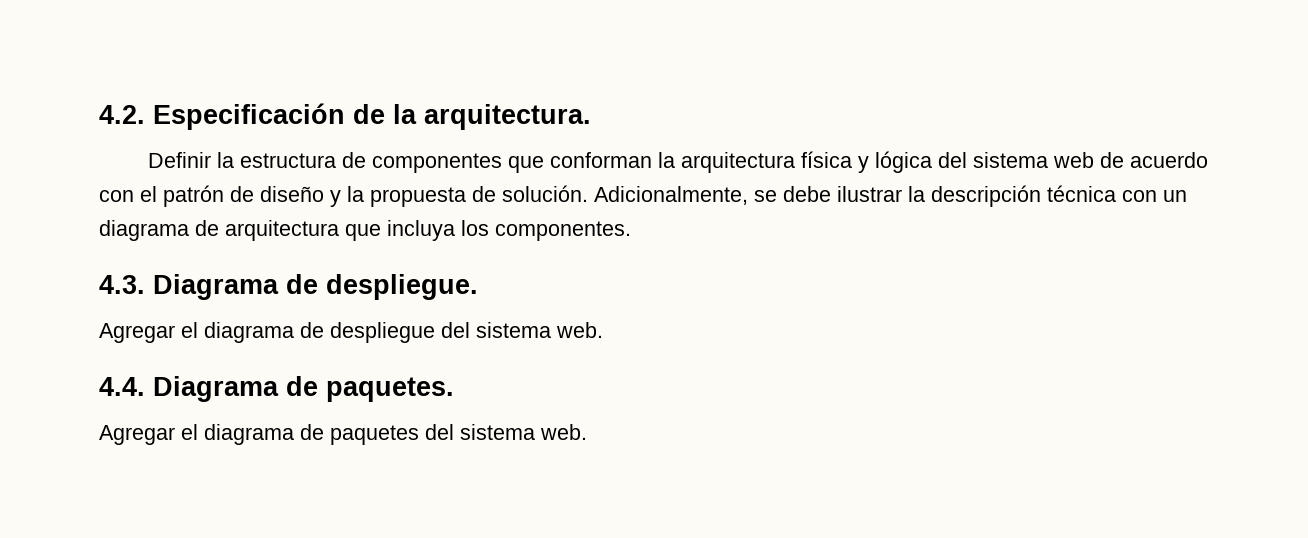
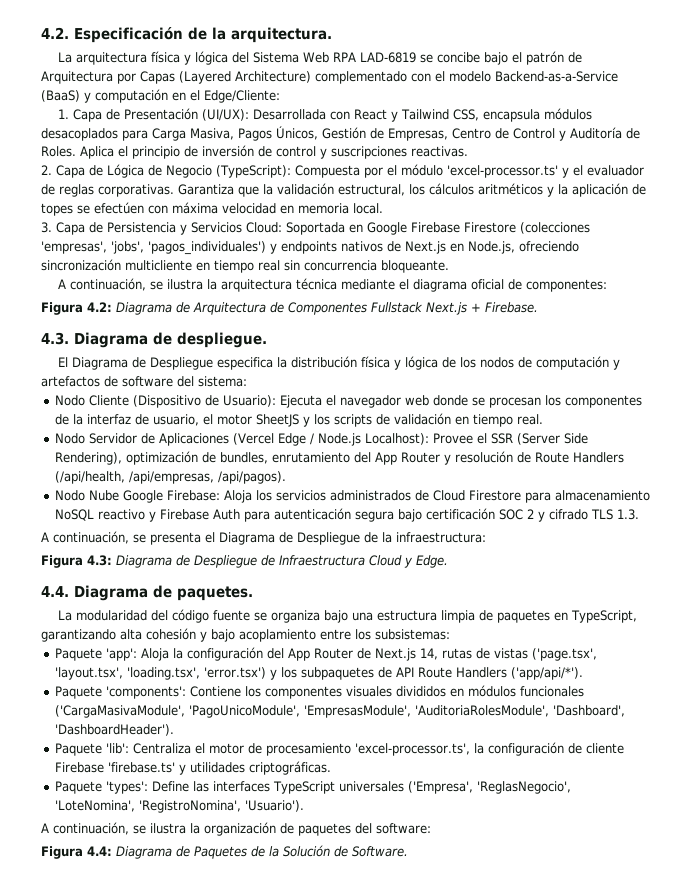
[148,152,676,173] Definir la estructura de componentes que conforman la -> [58,52,73,63] La
[973,152,1209,168] [99,185,1187,207] [99,220,631,241] [99,274,478,300] [99,322,603,343] [99,376,454,402] [99,424,587,445] sistema web de acuerdo con el patrón de diseño y la propuesta de solución. Adicionalmente, se debe ilustrar la descripción técnica con un diagrama de arquitectura que incluya los componentes. // 4.3. Diagrama de despliegue. // Agregar el diagrama de despliegue del sistema web. // 4.4. Diagrama de paquetes. // Agregar el diagrama de paquetes del sistema web. -> [253,51,583,65] [41,71,618,84] [41,89,280,103] [58,108,593,122] [41,126,640,141] [41,145,468,159] [41,164,644,178] [41,183,646,197] [41,202,383,216] [41,222,590,235] [41,241,579,255] [41,259,449,273] [58,278,608,292] [41,302,538,315] [41,332,267,348] [58,356,621,370] [41,376,247,387] [54,395,642,408] [54,413,543,427] [54,433,588,446] [54,451,624,465] [54,471,286,484] [54,490,650,503] [54,508,639,522] [41,531,486,545] [41,555,448,568] [41,585,253,601] [58,609,638,623] [41,628,450,642] [54,647,597,661] [54,667,583,680] [54,685,584,699] [54,705,625,718] [54,724,174,736] [54,742,624,756] [54,761,331,775] [54,781,571,794] [54,800,304,813] [41,822,431,836] [41,845,408,859] Sistema Web RPA LAD-6819 se concibe bajo el patrón de Arquitectura por Capas (Layered Architecture) complementado con el modelo Backend-as-a-Service (BaaS) y computación en el Edge/Cliente: // 1. Capa de Presentación (UI/UX): Desarrollada con React y Tailwind CSS, encapsula módulos desacoplados para Carga Masiva, Pagos Únicos, Gestión de Empresas, Centro de Control y Auditoría de Roles. Aplica el principio de inversión de control y suscripciones reactivas. // 2. Capa de Lógica de Negocio (TypeScript): Compuesta por el módulo 'excel-processor.ts' y el evaluador de reglas corporativas. Garantiza que la validación estructural, los cálculos aritméticos y la aplicación de topes se efectúen con máxima velocidad en memoria local. // 3. Capa de Persistencia y Servicios Cloud: Soportada en Google Firebase Firestore (colecciones 'empresas', 'jobs', 'pagos_individuales') y endpoints nativos de Next.js en Node.js, ofreciendo sincronización multicliente en tiempo real sin concurrencia bloqueante. // A continuación, se ilustra la arquitectura técnica mediante el diagrama oficial de componentes: // Figura 4.2: Diagrama de Arquitectura de Componentes Fullstack Next.js + Firebase. // 4.3. Diagrama de despliegue. // El Diagrama de Despliegue especifica la distribución física y lógica de los nodos de computación y artefactos de software del sistema: // Nodo Cliente (Dispositivo de Usuario): Ejecuta el navegador web donde se procesan los componentes de la interfaz de usuario, el motor SheetJS y los scripts de validación en tiempo real. // Nodo Servidor de Aplicaciones (Vercel Edge / Node.js Localhost): Provee el SSR (Server Side Rendering), optimización de bundles, enrutamiento del App Router y resolución de Route Handlers (/api/health, /api/empresas, /api/pagos). // Nodo Nube Google Firebase: Aloja los servicios administrados de Cloud Firestore para almacenamiento NoSQL reactivo y Firebase Auth para autenticación segura bajo certificación SOC 2 y cifrado TLS 1.3. // A continuación, se presenta el Diagrama de Despliegue de la infraestructura: // Figura 4.3: Diagrama de Despliegue de Infraestructura Cloud y Edge. // 4.4. Diagrama de paquetes. // La modularidad del código fuente se organiza bajo una estructura limpia de paquetes en TypeScript, garantizando alta cohesión y bajo acoplamiento entre los subsistemas: // Paquete 'app': Aloja la configuración del App Router de Next.js 14, rutas de vistas ('page.tsx', 'layout.tsx', 'loading.tsx', 'error.tsx') y los subpaquetes de API Route Handlers ('app/api/*'). // Paquete 'components': Contiene los componentes visuales divididos en módulos funcionales ('CargaMasivaModule', 'PagoUnicoModule', 'EmpresasModule', 'AuditoriaRolesModule', 'Dashboard', 'DashboardHeader'). // Paquete 'lib': Centraliza el motor de procesamiento 'excel-processor.ts', la configuración de cliente Firebase 'firebase.ts' y utilidades criptográficas. // Paquete 'types': Define las interfaces TypeScript universales ('Empresa', 'ReglasNegocio', 'LoteNomina', 'RegistroNomina', 'Usuario'). // A continuación, se ilustra la organización de paquetes del software: // Figura 4.4: Diagrama de Paquetes de la Solución de Software.

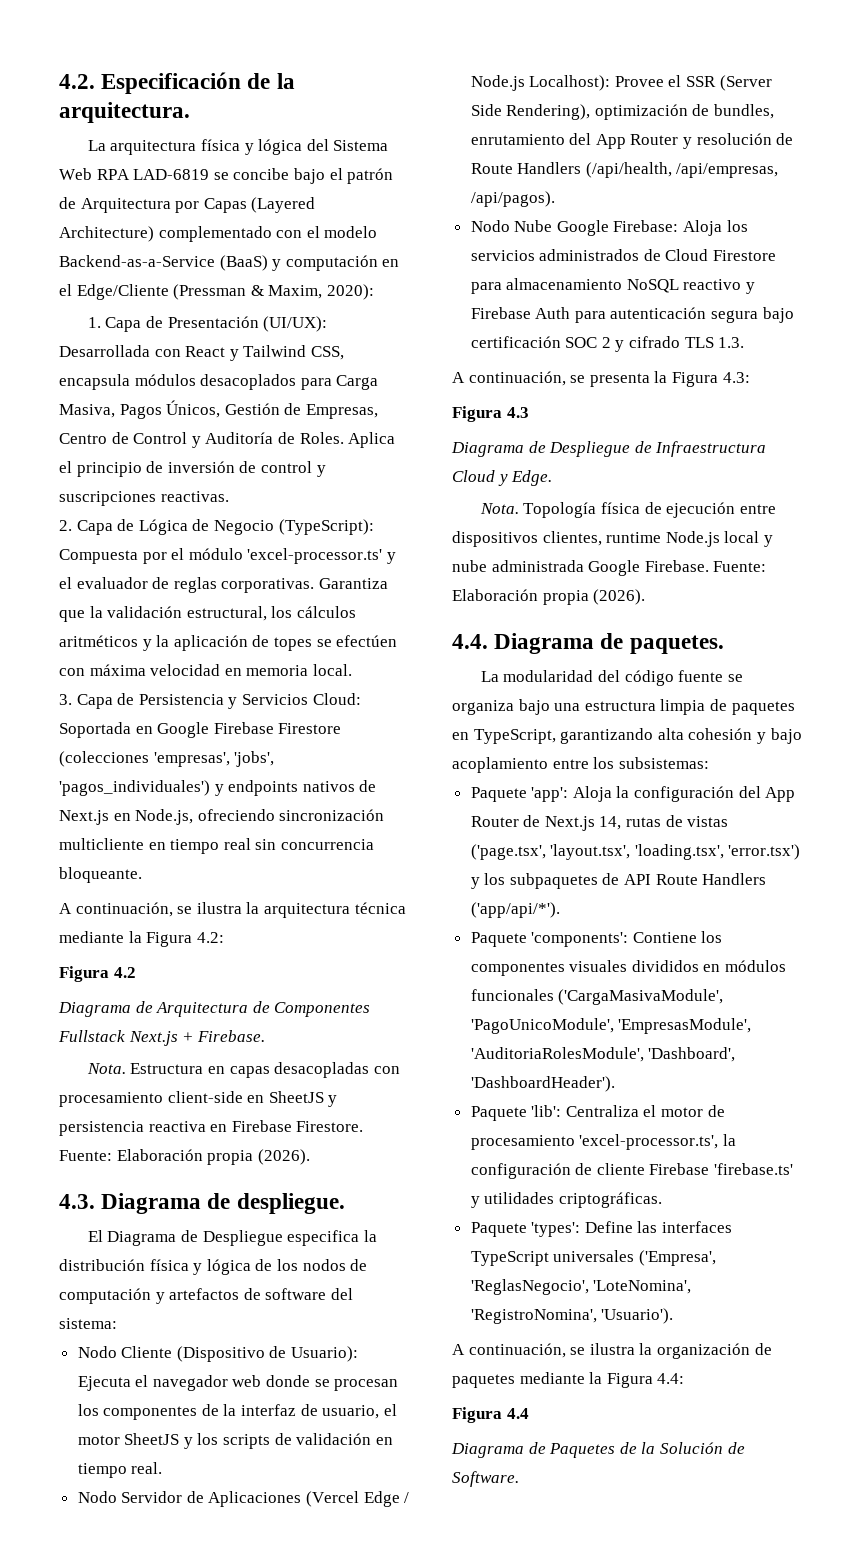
[204,90,280,103] Edge/Cliente: -> [76,284,374,300] Edge/Cliente (Pressman & Maxim, 2020):
[399,279,608,292] [41,302,112,315] el diagrama oficial de componentes: // Figura 4.2: -> [128,931,224,947] [59,966,136,982] la Figura 4.2: // Figura 4.2 //
(538, 307) none -> [86,1062,400,1078] [59,1091,338,1107] [59,1120,364,1136] [59,1149,310,1165] // Nota. Estructura en capas desacopladas con procesamiento client-side en SheetJS y persistencia reactiva en Firebase Firestore. Fuente: Elaboración propia (2026).
[205,532,486,545] [41,555,112,568] el Diagrama de Despliegue de la infraestructura: // Figura 4.3: -> [654,371,750,387] [452,406,529,422] la Figura 4.3: // Figura 4.3 //
(448, 561) none -> [479,502,776,518] [452,531,773,547] [452,560,767,576] [452,589,646,605] // Nota. Topología física de ejecución entre dispositivos clientes, runtime Node.js local y nube administrada Google Firebase. Fuente: Elaboración propia (2026).
[355,823,431,834] [41,846,112,859] del software: // Figura 4.4: -> [519,1372,685,1388] [452,1407,529,1423] mediante la Figura 4.4: // Figura 4.4 //

